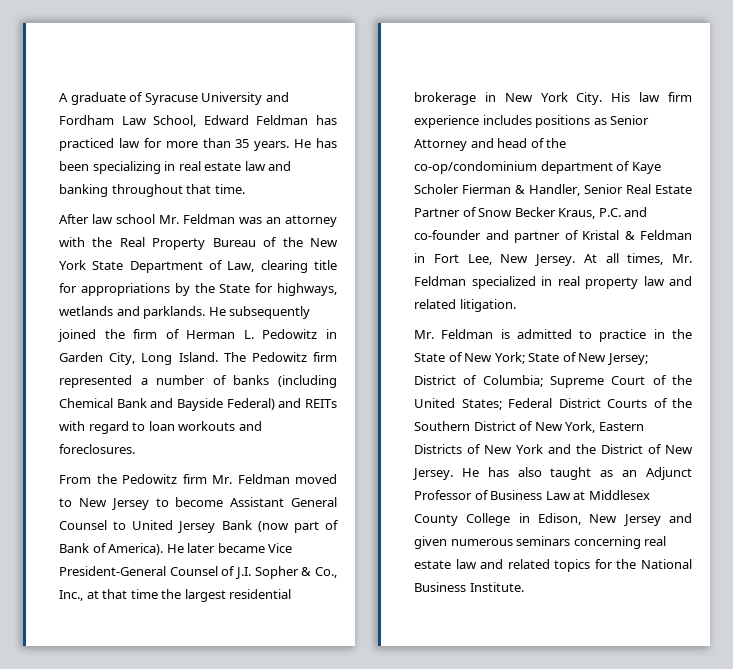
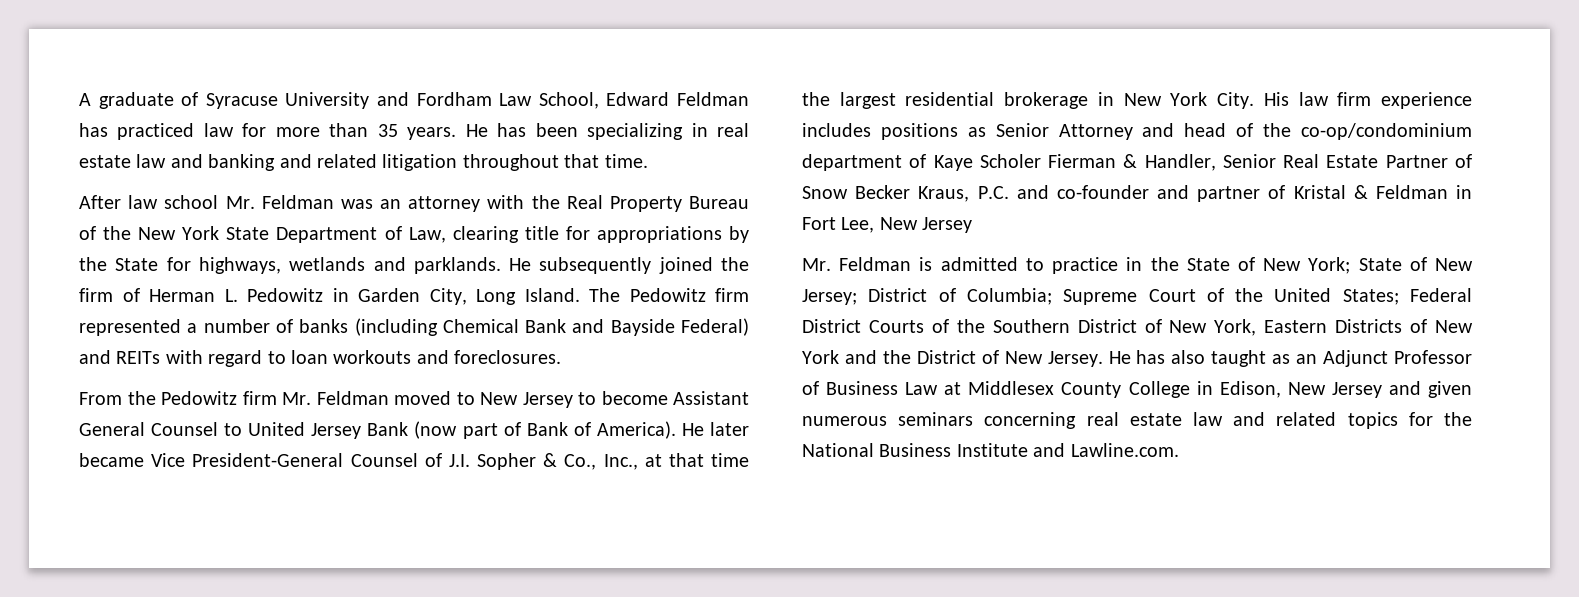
(108, 190) none -> [279,154,458,171] and related litigation
[534,253,692,266] [414,276,692,289] [414,299,516,312] Jersey. At all times, Mr. Feldman specialized in real property law and related litigation. -> [922,217,973,233] Jersey
[469,582,524,592] Institute. -> [956,443,1179,457] Institute and Lawline.com.

